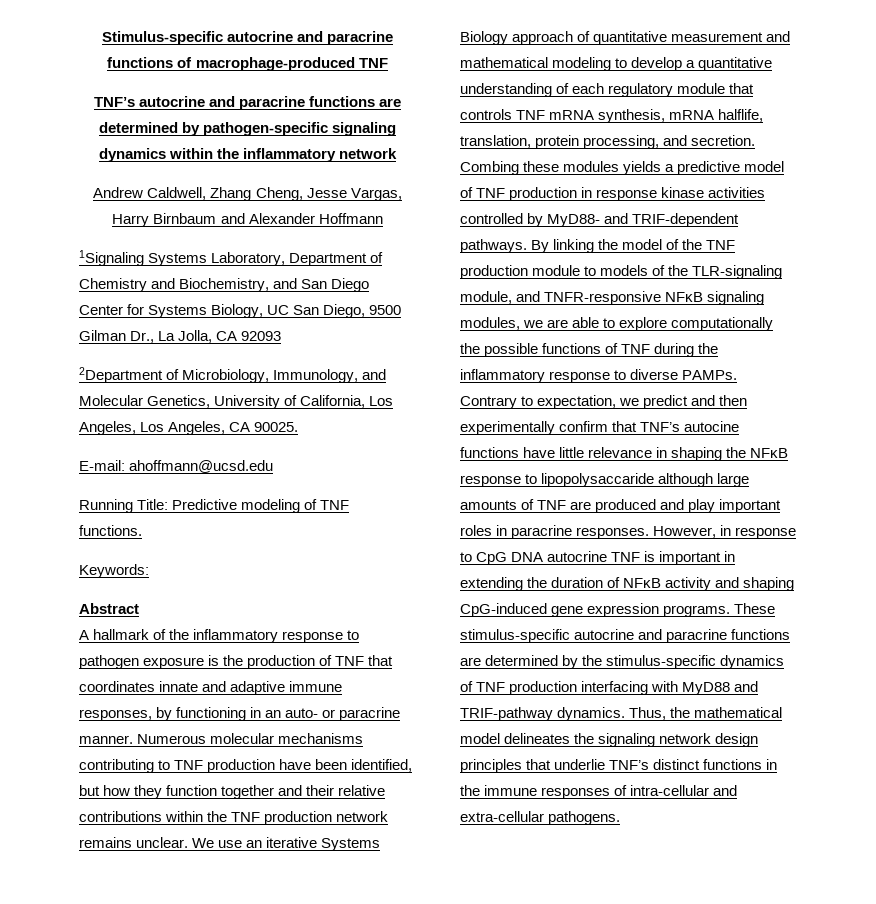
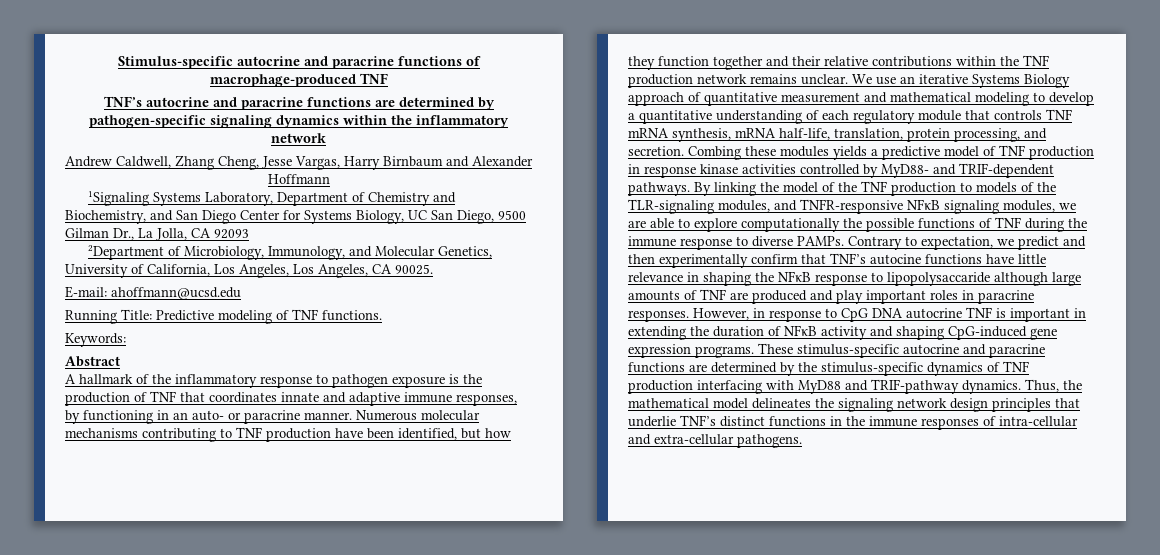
[718,109,764,122] halflife, -> [779,128,830,140] half-life,
[532,265,581,276] module -> (956, 189) none
[460,291,512,304] module, -> [718,200,770,212] modules,
[460,369,545,383] inflammatory -> [628,236,676,247] immune

